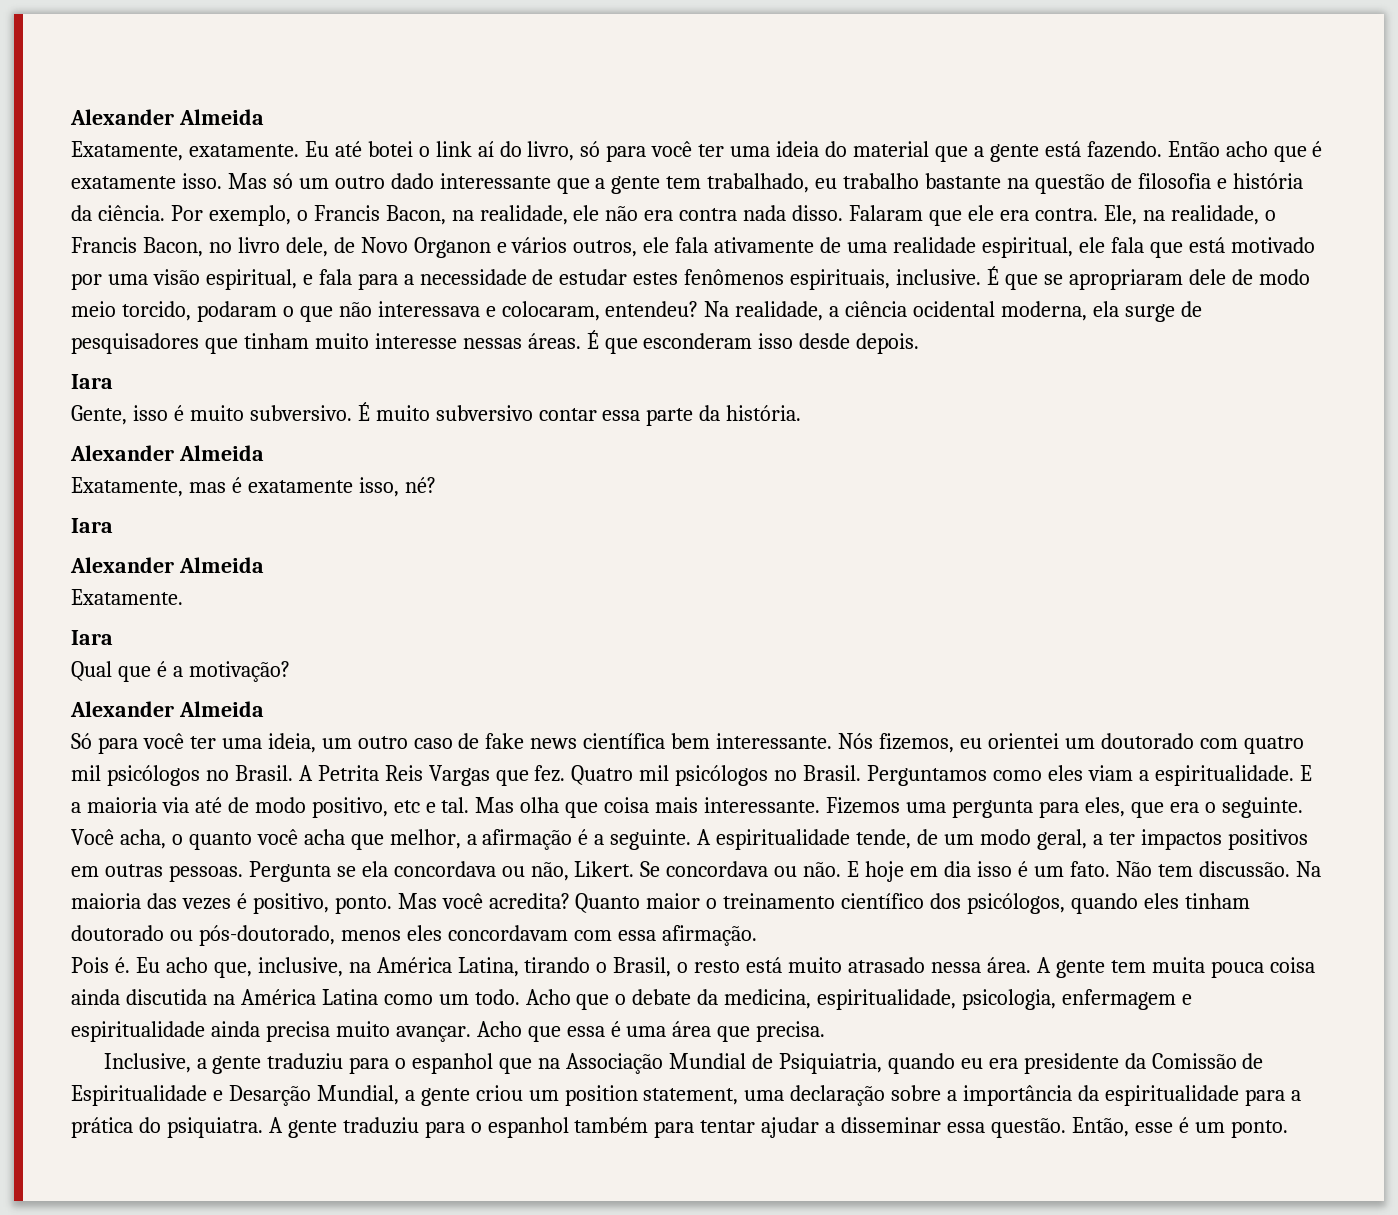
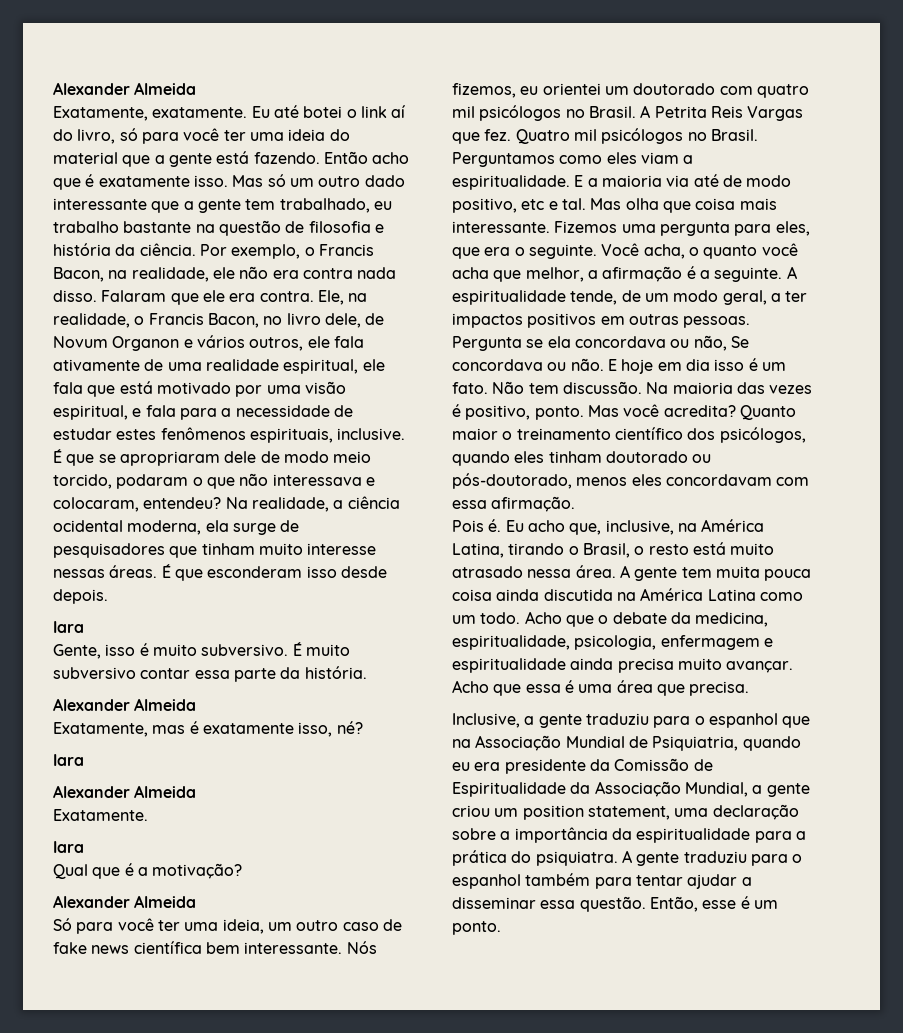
[360,237,408,253] Novo -> [53,336,108,348] Novum
[574,861,635,877] Likert. -> (727, 343) none
[212,1085,311,1106] e Desarção -> [570,781,681,797] da Associação

